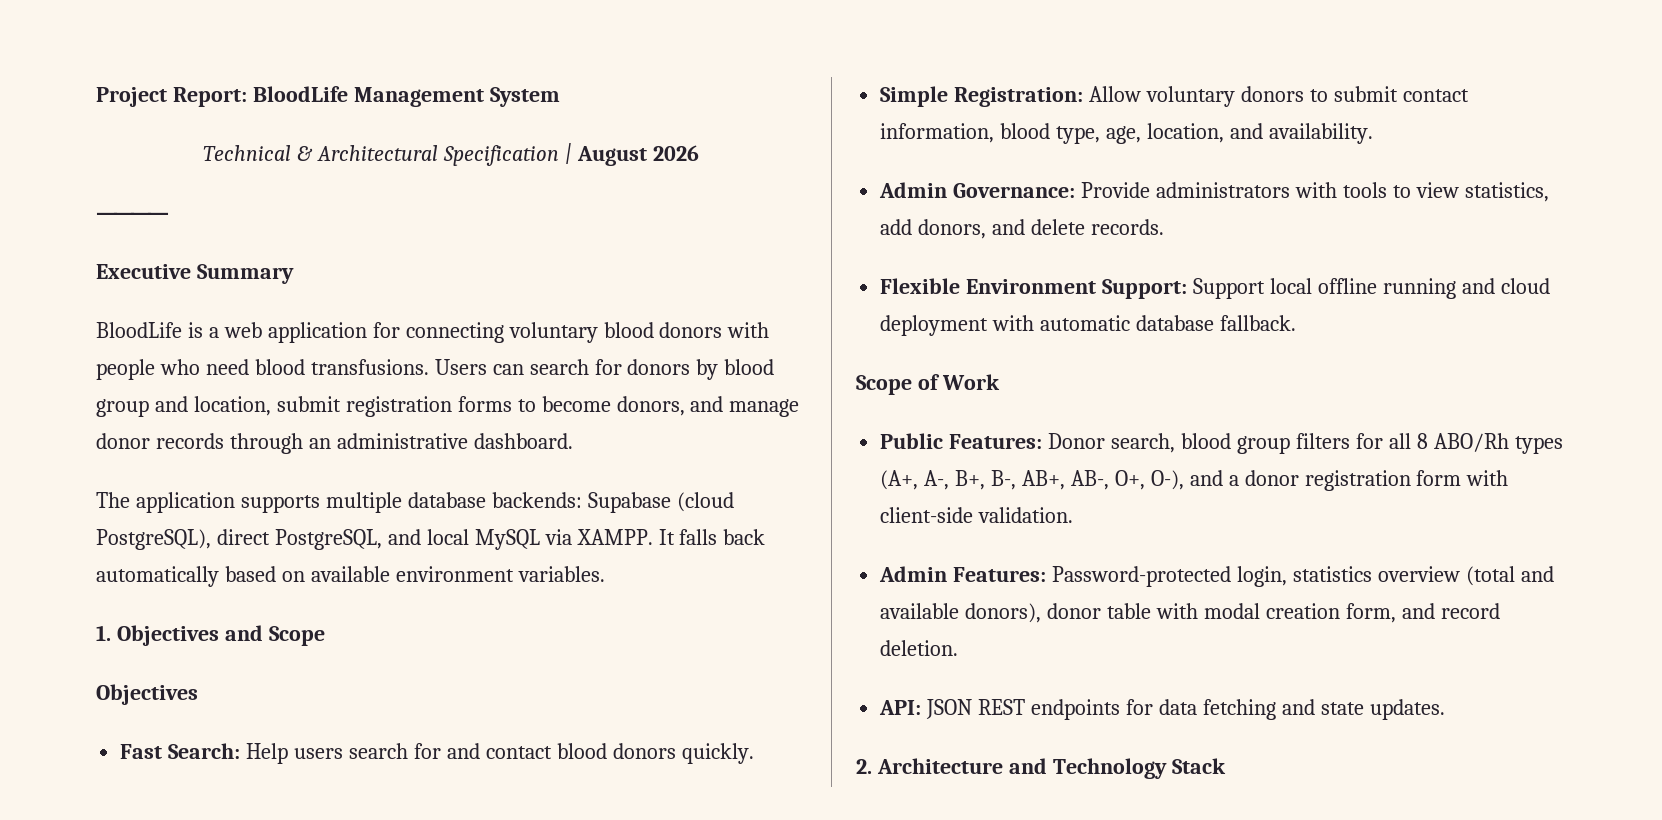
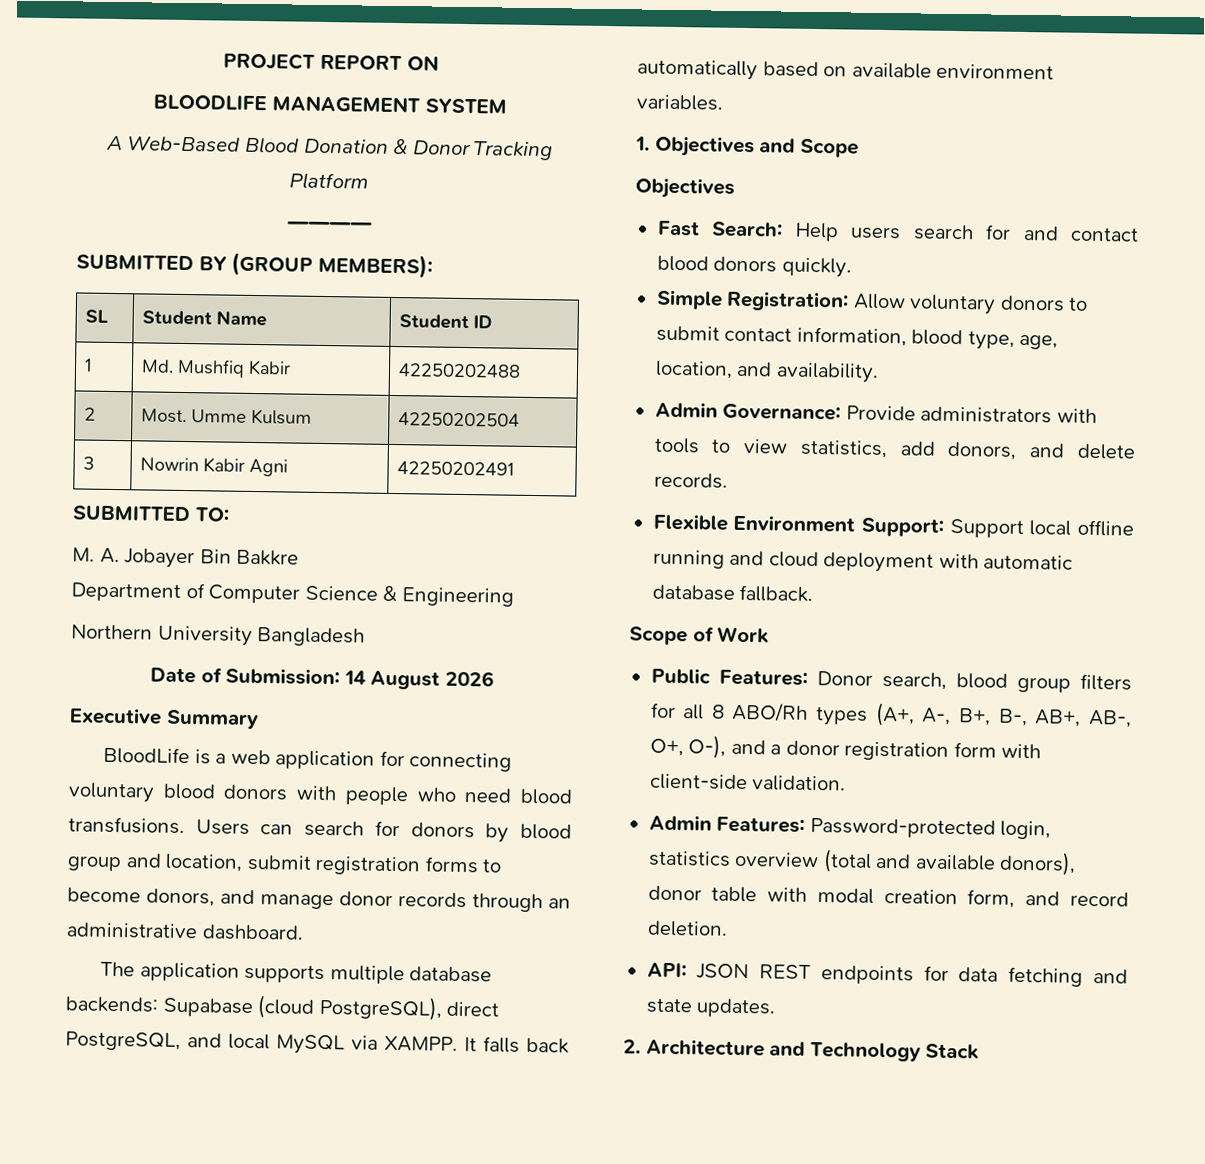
[96,86,560,107] [203,143,572,166] Project Report: BloodLife Management System // Technical & Architectural Specification | -> [223,52,439,71] [153,94,507,114] [105,135,554,161] [289,172,369,190] [286,221,373,231] [76,252,433,279] [85,309,109,323] [142,310,268,327] [399,314,493,330] [84,358,93,372] [141,358,292,378] [398,363,522,378] [84,407,97,421] [141,408,313,425] [398,412,521,427] [83,456,96,470] [140,457,289,477] [397,461,515,476] [72,505,230,522] [72,547,300,569] [71,582,514,607] [71,624,366,647] [150,667,366,686] PROJECT REPORT ON // BLOODLIFE MANAGEMENT SYSTEM // A Web-Based Blood Donation & Donor Tracking Platform // ―――― // SUBMITTED BY (GROUP MEMBERS): // SL | Student Name | Student ID // 1 | Md. Mushfiq Kabir | 42250202488 // 2 | Most. Umme Kulsum | 42250202504 // 3 | Nowrin Kabir Agni | 42250202491 // SUBMITTED TO: // M. A. Jobayer Bin Bakkre // Department of Computer Science & Engineering // Northern University Bangladesh // Date of Submission: 14
[96,212,169,220] // ―――― -> (494, 678) none

